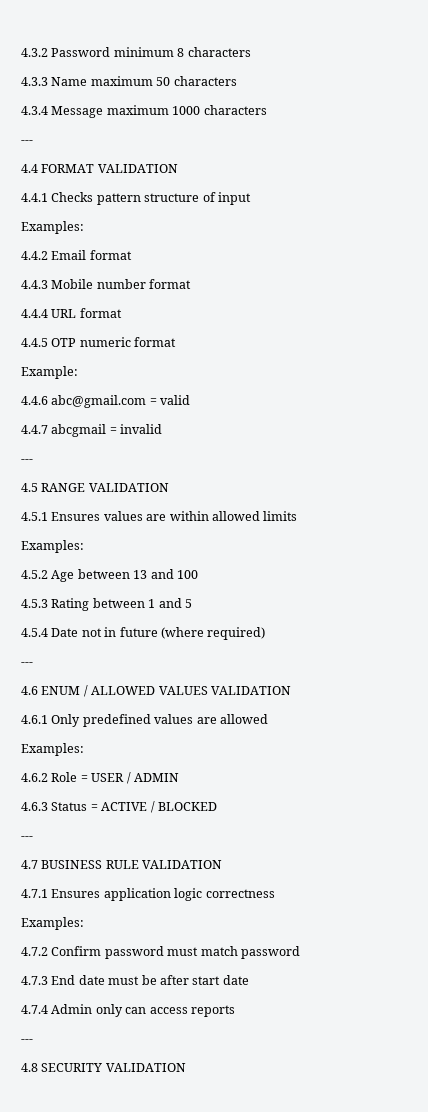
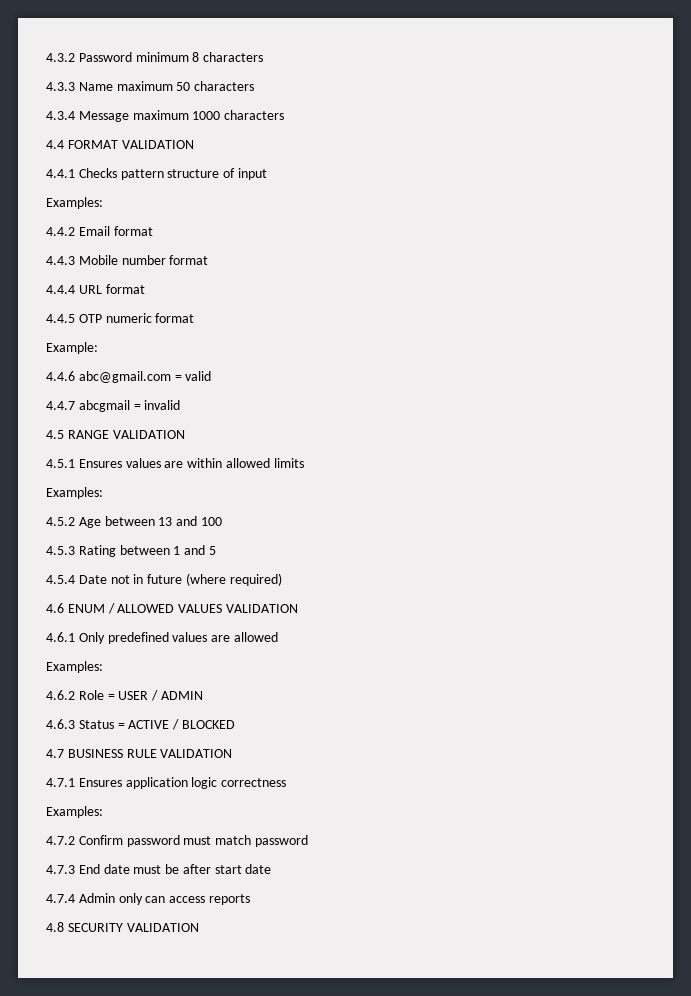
[21,140,33,144] // --- -> (285, 115) none
[21,459,33,463] // --- -> (181, 405) none
[21,662,33,666] // --- -> (282, 579) none
[21,836,33,840] // --- -> (235, 724) none
[21,1039,33,1043] // --- -> (250, 899) none

